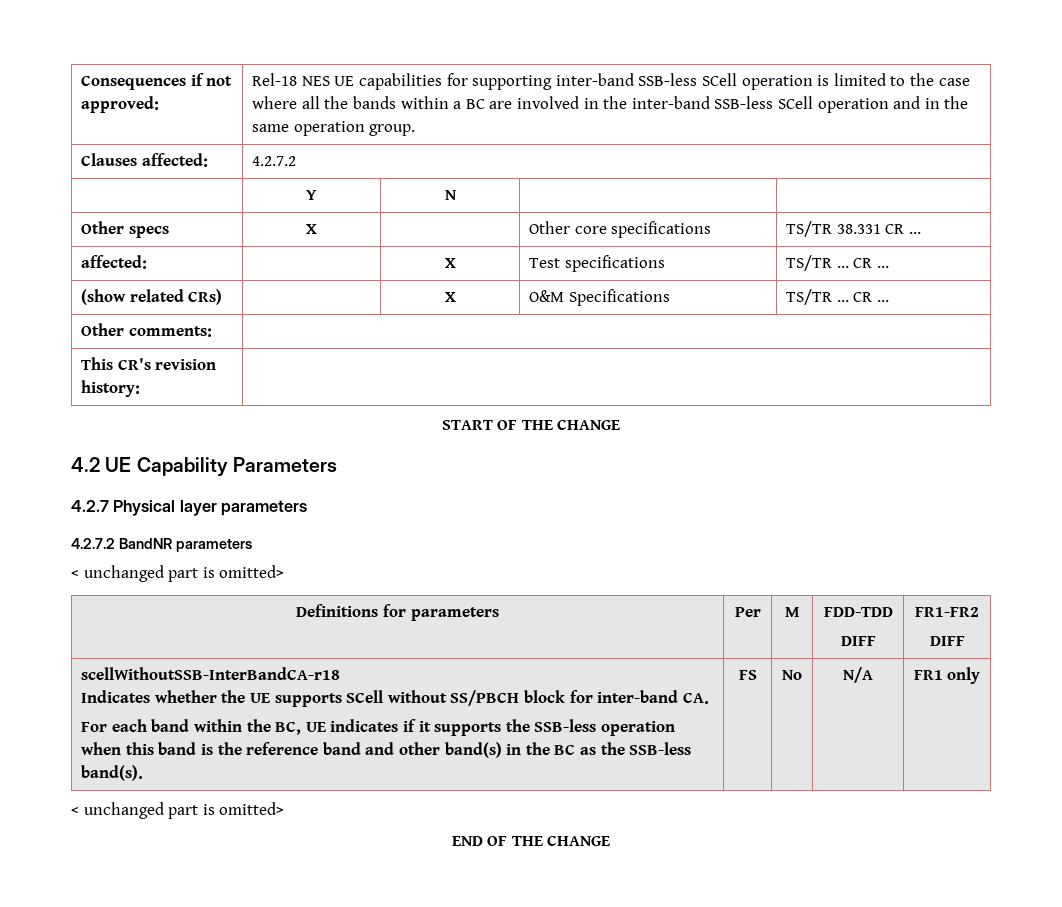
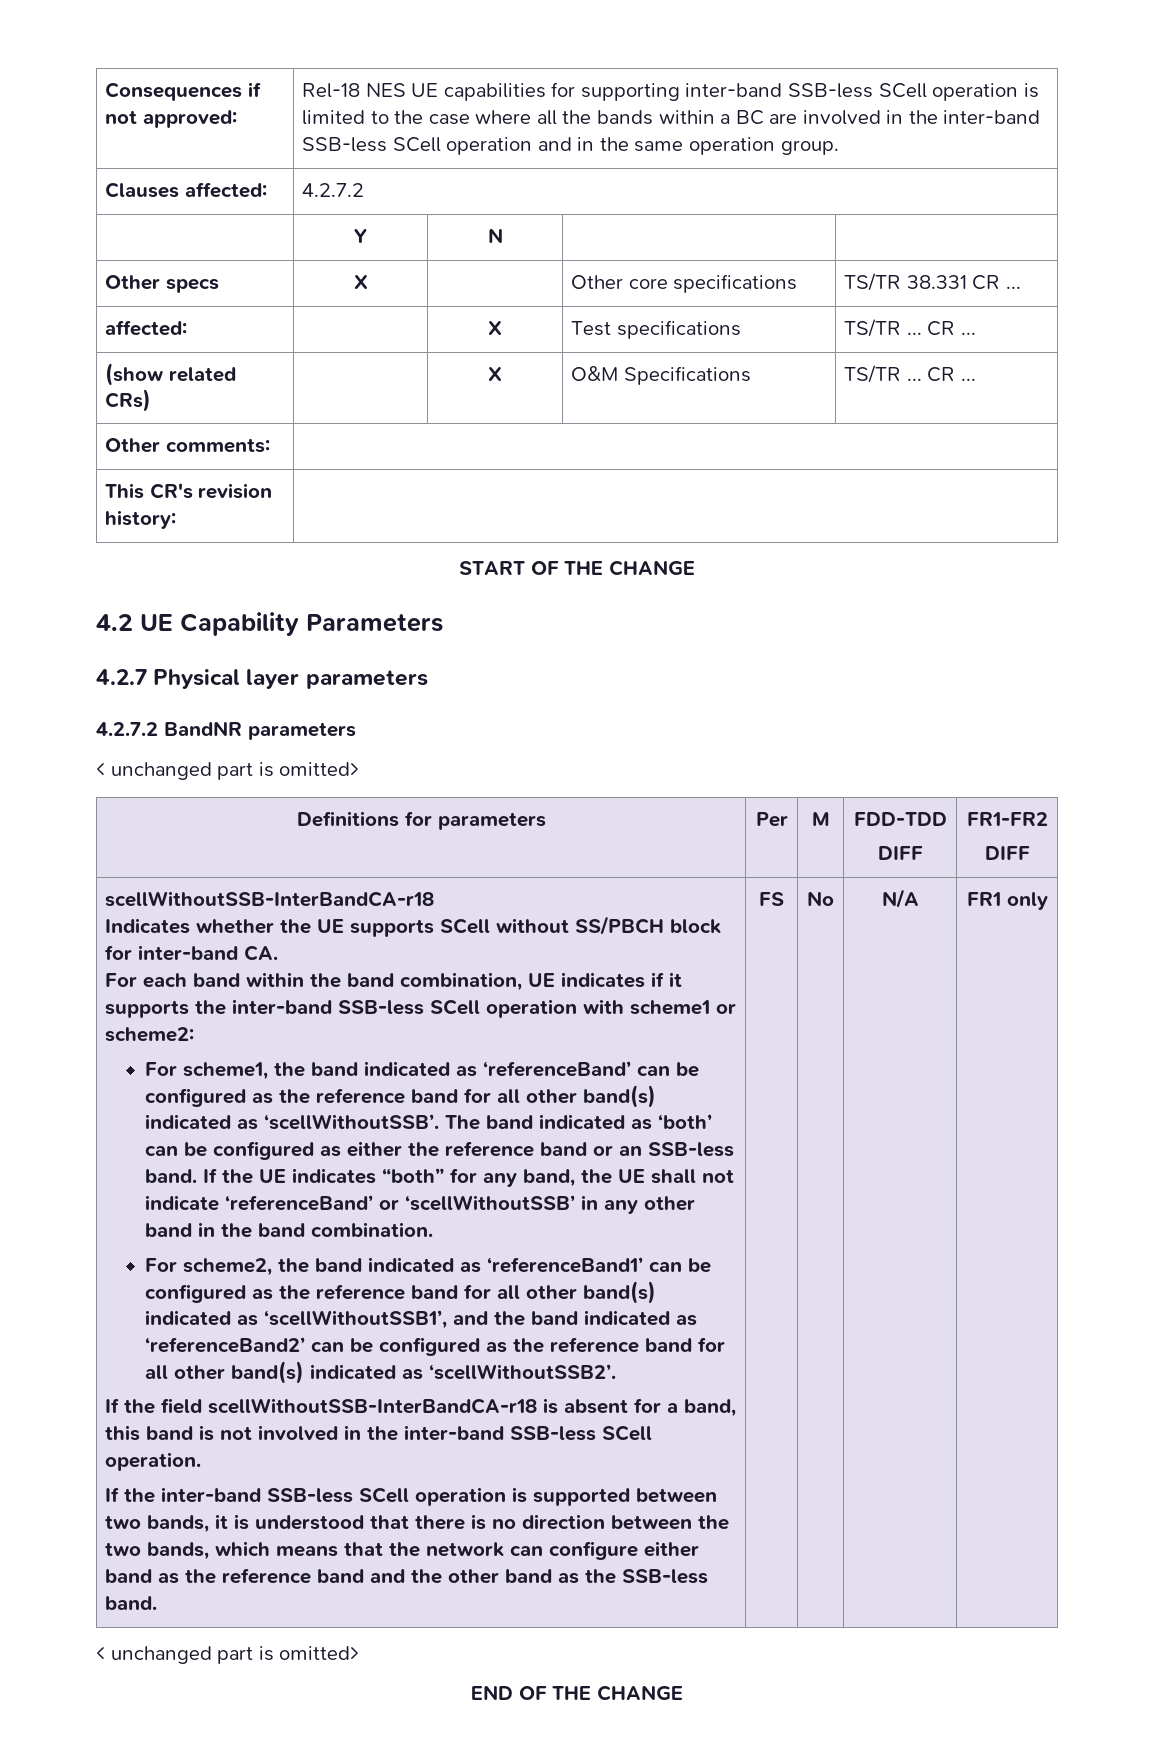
[275,721,302,735] BC, -> [347,972,523,991] band combination,
[534,719,675,736] [81,742,576,758] SSB-less operation when this band is the reference band and other band(s) in the BC -> [232,999,737,1018] [105,1027,195,1042] [145,1061,700,1080] [145,1085,657,1108] [145,1114,713,1130] [145,1141,735,1160] [145,1168,735,1187] [145,1195,696,1214] [145,1222,434,1238] [145,1257,712,1276] [145,1281,657,1304] [145,1310,698,1329] [145,1337,726,1356] [145,1361,617,1384] [105,1398,737,1417] [105,1425,653,1441] [105,1452,202,1471] [105,1487,718,1506] [105,1514,730,1533] [105,1541,700,1560] [105,1568,553,1584] inter-band SSB-less SCell operation with scheme1 or scheme2: // For scheme1, the band indicated as ‘referenceBand’ can be configured as the reference band for all other band(s) indicated as ‘scellWithoutSSB’. The band indicated as ‘both’ can be configured as either the reference band or an SSB-less band. If the UE indicates “both” for any band, the UE shall not indicate ‘referenceBand’ or ‘scellWithoutSSB’ in any other band in the band combination. // For scheme2, the band indicated as ‘referenceBand1’ can be configured as the reference band for all other band(s) indicated as ‘scellWithoutSSB1’, and the band indicated as ‘referenceBand2’ can be configured as the reference band for all other band(s) indicated as ‘scellWithoutSSB2’. // If the field scellWithoutSSB-InterBandCA-r18 is absent for a band, this band is not involved in the inter-band SSB-less SCell operation. // If the inter-band SSB-less SCell operation is supported between two bands, it is understood that there is no direction between the two bands, which means that the network can configure either band as the reference band and the other band
[81,765,144,781] band(s). -> [105,1596,158,1610] band.

